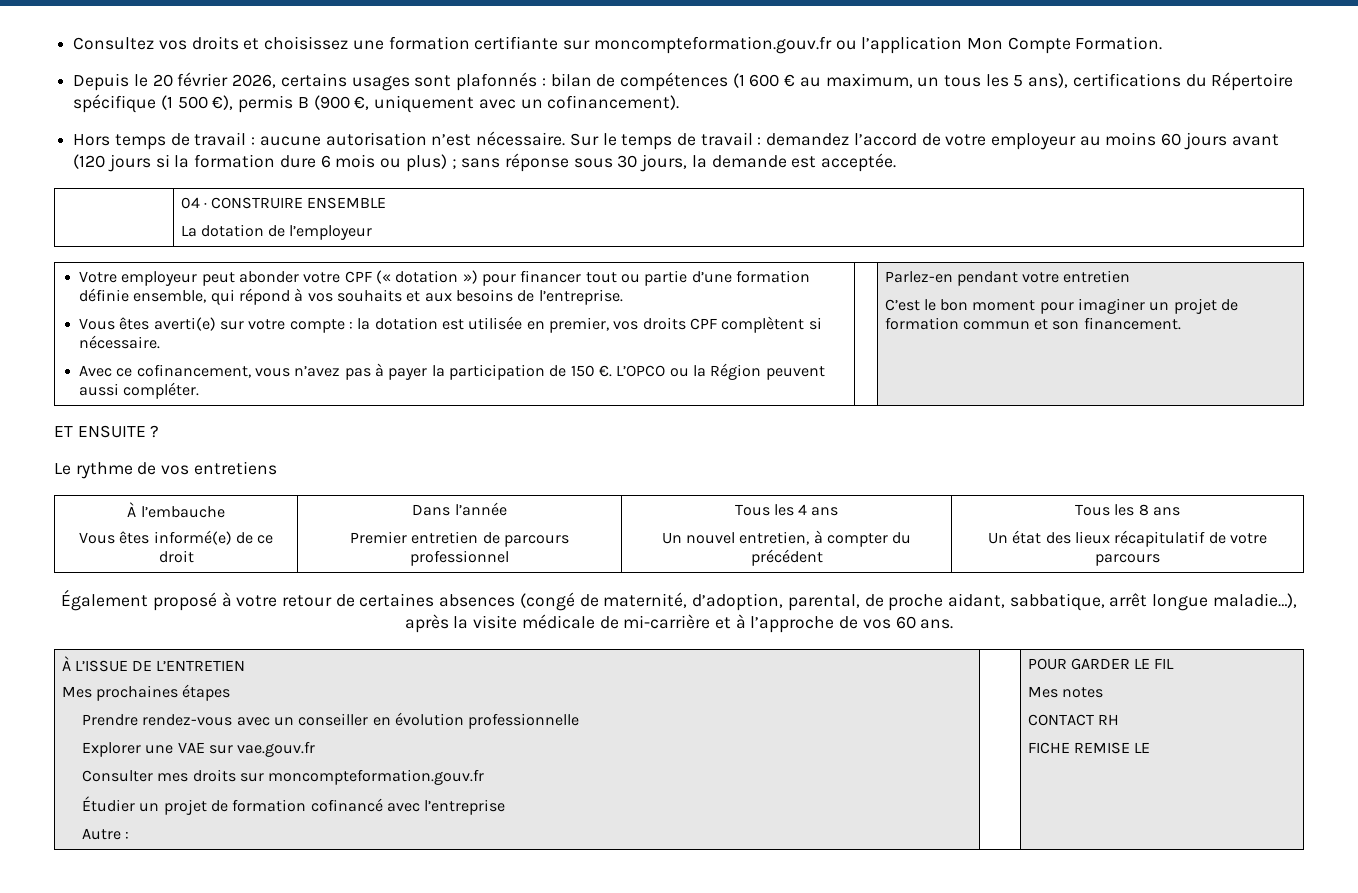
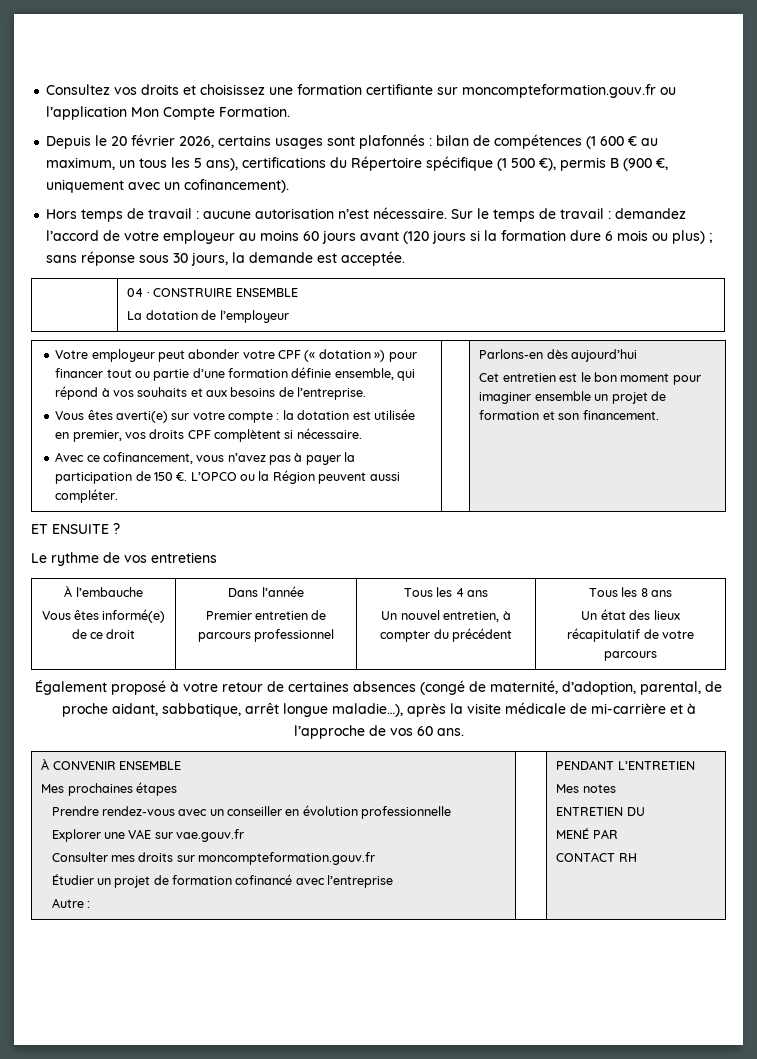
[884,270,1131,286] [884,299,920,311] Parlez-en pendant votre entretien // C’est -> [479,349,638,362] [479,373,578,382] Parlons-en dès aujourd’hui // Cet entretien est
[1149,298,1239,314] [884,317,1030,330] un projet de formation commun -> [534,391,666,404] [479,410,540,420] ensemble un projet de formation
[74,660,246,672] L’ISSUE DE L’ENTRETIEN -> [52,761,182,770] CONVENIR ENSEMBLE
[1027,658,1175,670] [1027,686,1103,698] POUR GARDER LE FIL // Mes notes -> [556,760,695,770] [556,784,616,793] [556,807,645,816] [556,828,618,839] PENDANT L’ENTRETIEN // Mes notes // ENTRETIEN DU // MENÉ PAR
[1027,742,1151,754] // FICHE REMISE LE -> (637, 857) none

